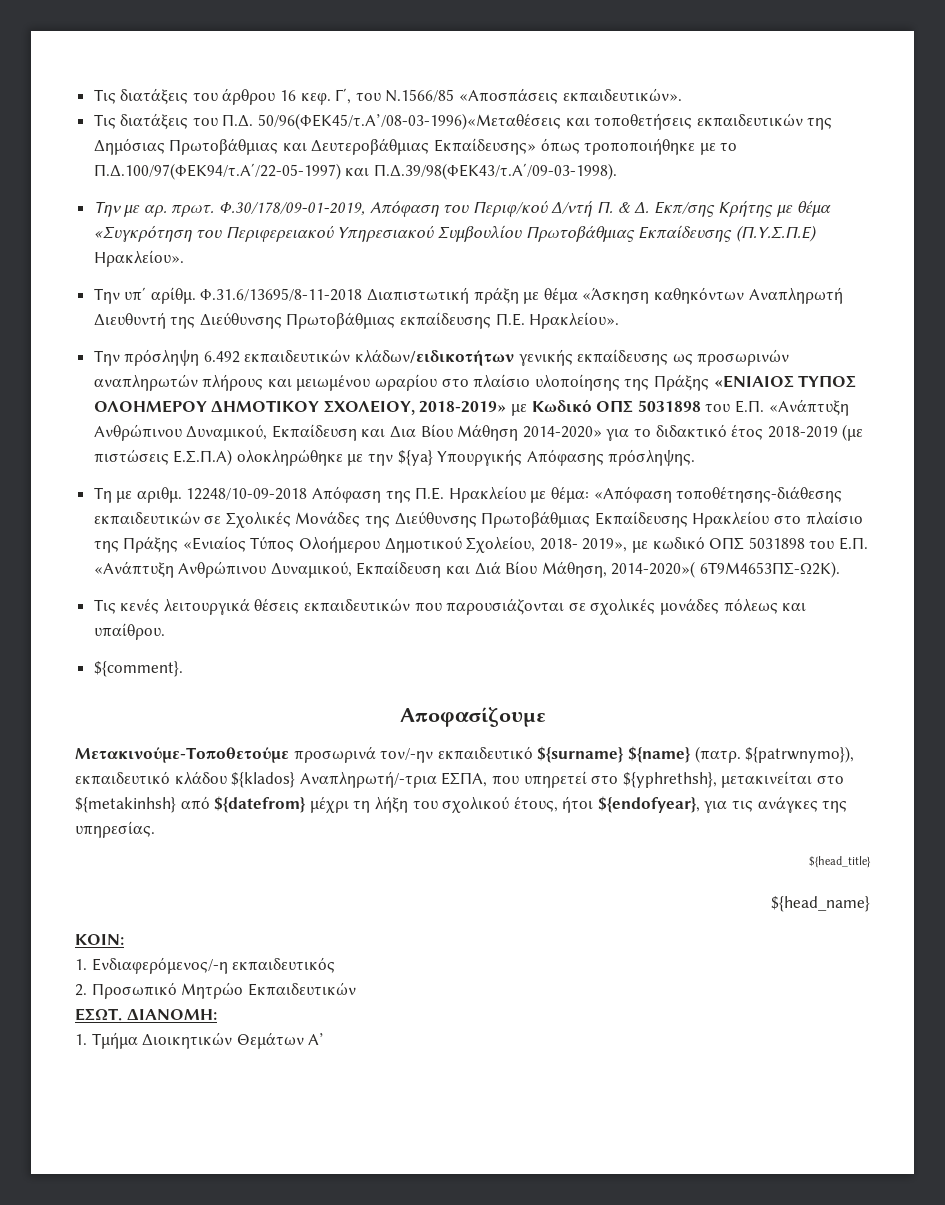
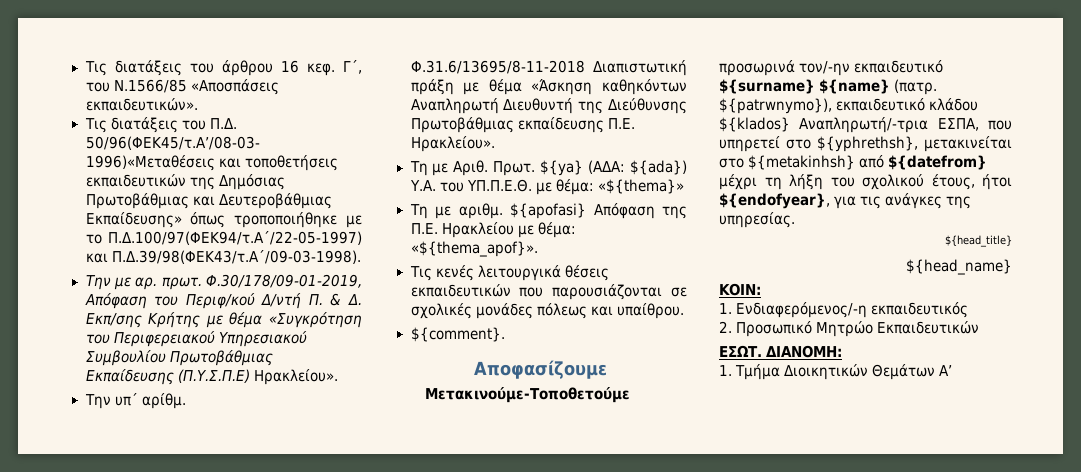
[93,349,790,366] [93,374,857,391] [93,399,849,416] [93,424,864,441] [93,449,696,466] Την πρόσληψη 6.492 εκπαιδευτικών κλάδων/ειδικοτήτων γενικής εκπαίδευσης ως προσωρινών αναπληρωτών πλήρους και μειωμένου ωραρίου στο πλαίσιο υλοποίησης της Πράξης «ΕΝΙΑΙΟΣ ΤΥΠΟΣ ΟΛΟΗΜΕΡΟΥ ΔΗΜΟΤΙΚΟΥ ΣΧΟΛΕΙΟΥ, 2018-2019» με Κωδικό ΟΠΣ 5031898 του Ε.Π. «Ανάπτυξη Ανθρώπινου Δυναμικού, Εκπαίδευση και Δια Βίου Μάθηση 2014-2020» για το διδακτικό έτος 2018-2019 (με πιστώσεις Ε.Σ.Π.Α) ολοκληρώθηκε με την ${ya} Υπουργικής Απόφασης πρόσληψης. -> [409,160,687,176] [409,179,684,195] Τη με Αριθ. Πρωτ. ${ya} (ΑΔΑ: ${ada}) Υ.Α. του ΥΠ.Π.Ε.Θ. με θέμα: «${thema}»
[186,488,308,500] 12248/10-09-2018 -> [510,203,586,219] ${apofasi}
[593,486,843,503] [93,511,863,528] [93,536,868,553] [93,561,841,578] «Απόφαση τοποθέτησης-διάθεσης εκπαιδευτικών σε Σχολικές Μονάδες της Διεύθυνσης Πρωτοβάθμιας Εκπαίδευσης Ηρακλείου στο πλαίσιο της Πράξης «Ενιαίος Τύπος Ολοήμερου Δημοτικού Σχολείου, 2018- 2019», με κωδικό ΟΠΣ 5031898 του Ε.Π. «Ανάπτυξη Ανθρώπινου Δυναμικού, Εκπαίδευση και Διά Βίου Μάθηση, 2014-2020»( 6Τ9Μ4653ΠΣ-Ω2Κ). -> [410,241,538,257] «${thema_apof}».

